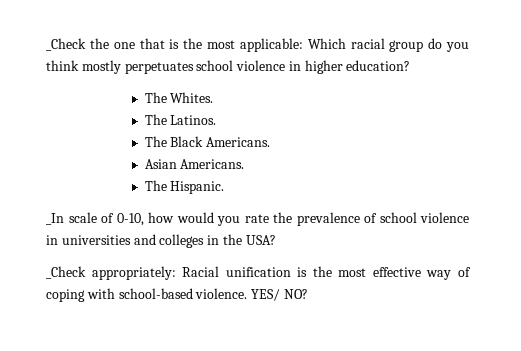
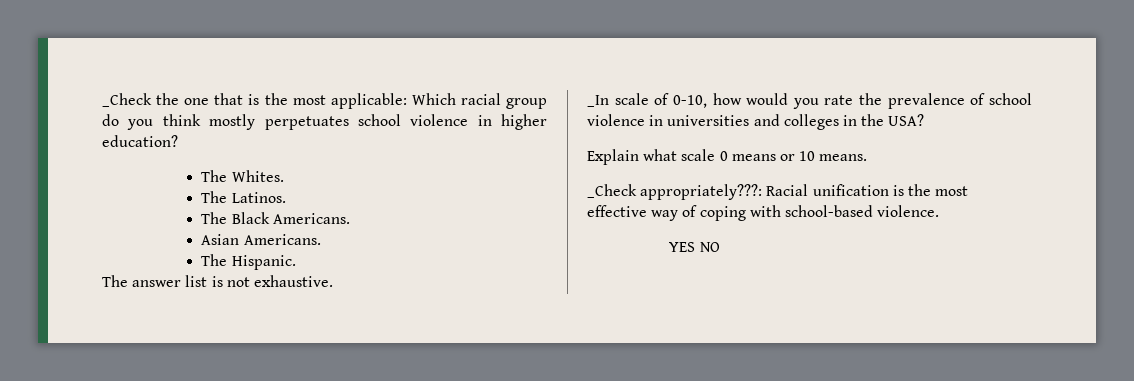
(225, 187) none -> [102,275,333,287] // The answer list is not exhaustive.
[46,266,176,280] // _Check appropriately: -> [587,149,868,165] [587,184,763,200] // Explain what scale 0 means or 10 means. // _Check appropriately???:
[251,289,308,301] YES/ NO? -> [669,242,720,252] // YES NO

